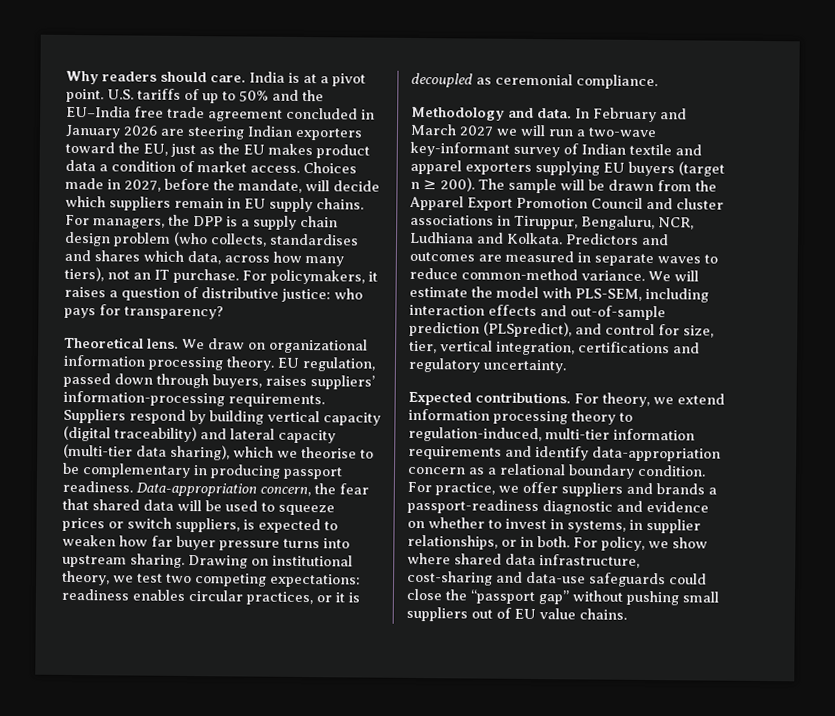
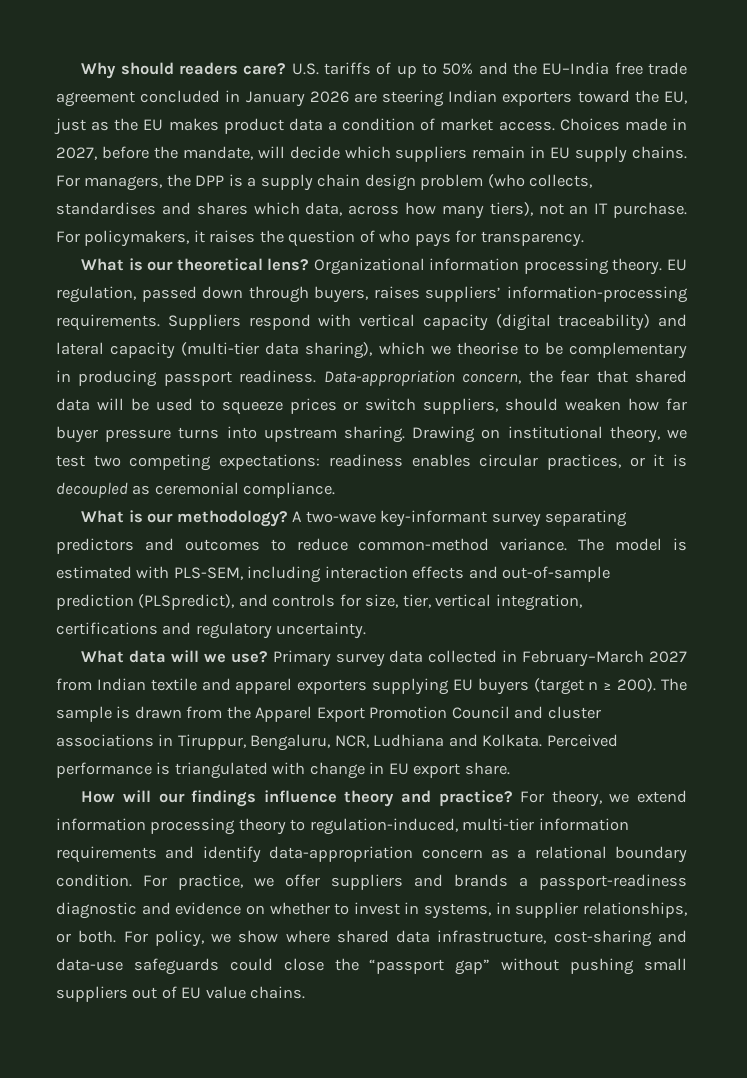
[102,71,366,87] [66,88,104,103] readers should care. India is at a pivot point. -> [120,62,287,75] should readers care?
[109,290,118,298] a -> [259,230,284,243] the
[201,287,331,303] distributive justice: -> (375, 236) none
[124,305,224,320] [64,336,368,354] transparency? // Theoretical lens. We draw on organizational -> [480,231,584,247] [81,258,425,275] transparency. // What is our theoretical lens? Organizational
[189,410,264,425] by building -> [318,314,352,327] with
[243,518,338,534] is expected to -> [505,398,559,411] should
[411,106,687,123] [410,123,657,138] [410,141,579,158] Methodology and data. In February and March 2027 we will run a two-wave key-informant survey of -> [81,510,627,527] [56,538,688,554] [56,566,611,583] [56,594,582,611] [56,622,367,639] [81,650,687,667] [56,678,92,691] What is our methodology? A two-wave key-informant survey separating predictors and outcomes to reduce common-method variance. The model is estimated with PLS-SEM, including interaction effects and out-of-sample prediction (PLSpredict), and controls for size, tier, vertical integration, certifications and regulatory uncertainty. // What data will we use? Primary survey data collected in February–March 2027 from
[560,179,605,191] will be -> [116,706,131,719] is
[565,233,669,246] [409,250,718,267] [409,267,699,282] [409,286,709,303] [409,304,666,321] [409,321,714,338] [409,340,700,356] [408,357,566,374] [408,391,571,406] Predictors and outcomes are measured in separate waves to reduce common-method variance. We will estimate the model with PLS-SEM, including interaction effects and out-of-sample prediction (PLSpredict), and control for size, tier, vertical integration, certifications and regulatory uncertainty. // Expected contributions. -> [546,734,618,747] [56,762,510,779] [81,790,513,807] Perceived performance is triangulated with change in EU export share. // How will our findings influence theory and practice?
[520,536,534,548] in -> (71, 938) none

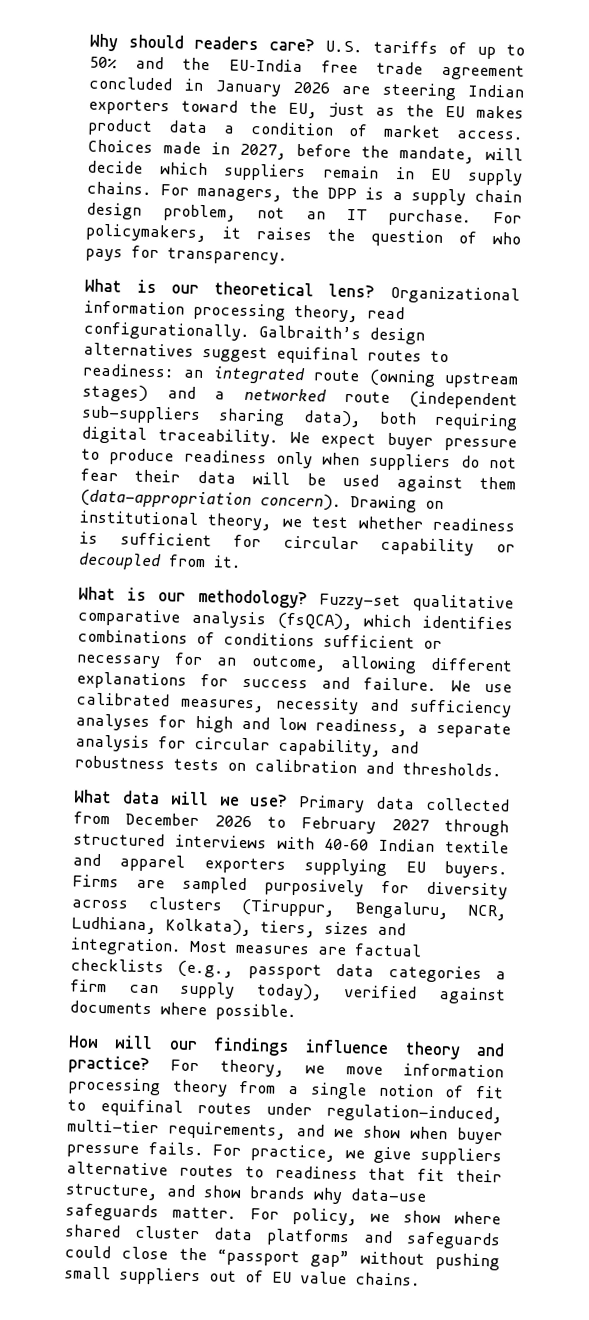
[420,174,593,190] [56,202,533,219] problem (who collects, standardises and shares which data, across how many tiers), -> [162,204,237,222] problem,
[612,258,687,275] [56,286,688,303] [56,314,687,331] [56,342,688,359] [56,370,687,387] [56,398,687,415] [56,426,406,443] theory. EU regulation, passed down through buyers, raises suppliers’ information-processing requirements. Suppliers respond with vertical capacity (digital traceability) and lateral capacity (multi-tier data sharing), which we theorise to be complementary in producing passport readiness. Data-appropriation concern, the fear that shared data will be used to squeeze prices or switch suppliers, should weaken how far buyer pressure turns into upstream sharing. -> [294,304,405,323] [83,321,425,345] [83,342,449,365] [82,363,518,389] [82,384,518,410] [81,405,518,431] [81,426,518,452] [81,448,517,472] [80,468,517,493] [80,489,342,511] theory, read configurationally. Galbraith’s design alternatives suggest equifinal routes to readiness: an integrated route (owning upstream stages) and a networked route (independent sub-suppliers sharing data), both requiring digital traceability. We expect buyer pressure to produce readiness only when suppliers do not fear their data will be used against them (data-appropriation concern).
[93,454,688,471] [56,482,336,498] [81,510,627,527] [56,538,688,554] [56,566,611,583] [56,594,582,611] [56,622,367,639] two competing expectations: readiness enables circular practices, or it is decoupled as ceremonial compliance. // What is our methodology? A two-wave key-informant survey separating predictors and outcomes to reduce common-method variance. The model is estimated with PLS-SEM, including interaction effects and out-of-sample prediction (PLSpredict), and controls for size, tier, vertical integration, certifications and regulatory uncertainty. -> [357,516,515,532] [79,531,515,556] [78,552,242,571] [78,586,514,613] [77,608,513,631] [77,629,442,650] [76,652,513,674] [76,671,512,693] [76,692,512,718] [75,713,511,739] [75,734,419,757] [74,755,502,777] whether readiness is sufficient for circular capability or decoupled from it. // What is our methodology? Fuzzy-set qualitative comparative analysis (fsQCA), which identifies combinations of conditions sufficient or necessary for an outcome, allowing different explanations for success and failure. We use calibrated measures, necessity and sufficiency analyses for high and low readiness, a separate analysis for circular capability, and robustness tests on calibration and thresholds.
[335,653,385,667] survey -> (366, 804) none
[502,650,687,667] [56,678,92,691] in February–March 2027 from -> [73,811,509,837] [73,832,370,851] from December 2026 to February 2027 through structured interviews with 40–60
[477,678,687,695] [56,706,601,722] [56,734,618,751] [56,762,510,779] buyers (target n ≥ 200). The sample is drawn from the Apparel Export Promotion Council and cluster associations in Tiruppur, Bengaluru, NCR, Ludhiana and Kolkata. Perceived performance is triangulated with change in EU export share. -> [444,861,508,879] [72,874,508,900] [71,897,507,921] [71,916,406,938] [70,937,422,957] [70,958,506,983] [70,979,506,1005] [69,1000,297,1022] buyers. Firms are sampled purposively for diversity across clusters (Tiruppur, Bengaluru, NCR, Ludhiana, Kolkata), tiers, sizes and integration. Most measures are factual checklists (e.g., passport data categories a firm can supply today), verified against documents where possible.
[637,790,687,803] extend -> [345,1066,383,1075] move
[290,818,629,835] [56,846,687,863] [56,874,687,890] [56,902,687,919] [56,930,117,943] to regulation-induced, multi-tier information requirements and identify data-appropriation concern as a relational boundary condition. For practice, we offer suppliers and brands a passport-readiness diagnostic and evidence on whether to invest in systems, in supplier relationships, or both. -> [238,1080,505,1100] [67,1099,503,1124] [67,1119,503,1145] [66,1142,503,1166] [66,1161,502,1183] [65,1183,427,1205] [65,1203,237,1222] from a single notion of fit to equifinal routes under regulation-induced, multi-tier requirements, and we show when buyer pressure fails. For practice, we give suppliers alternative routes to readiness that fit their structure, and show brands why data-use safeguards matter.
[396,930,687,947] [56,958,123,971] data infrastructure, cost-sharing and data-use -> [134,1225,393,1247] cluster data platforms and

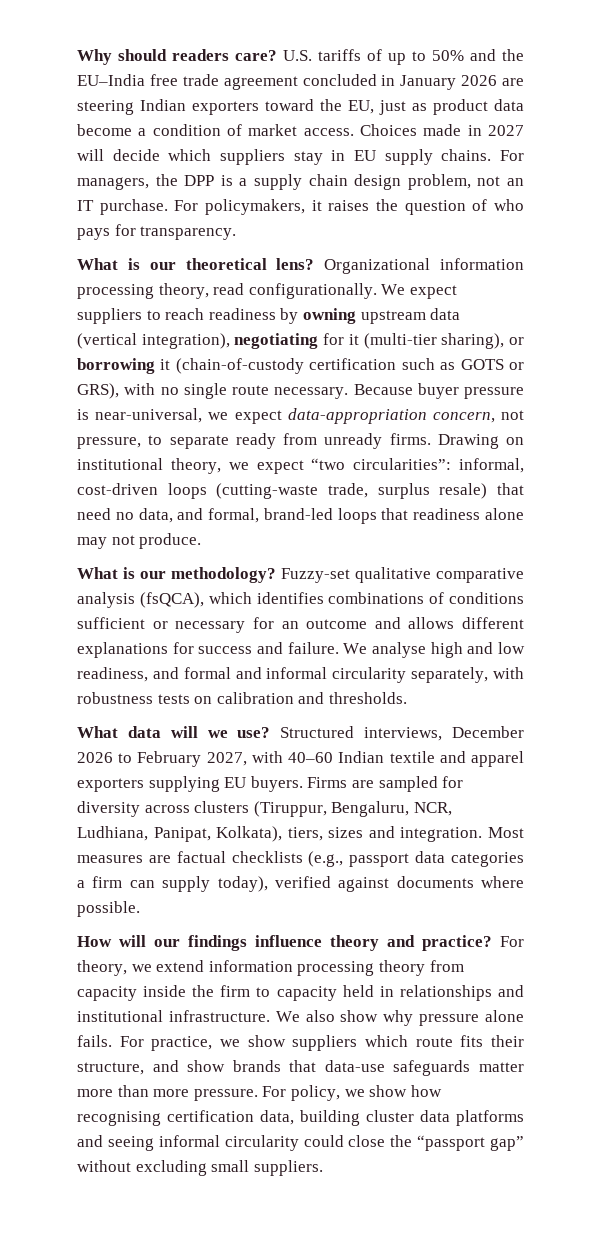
[406,104,524,119] the EU makes -> (427, 107) none
(208, 127) none -> [77,124,132,136] become
[239,143,476,164] 2027, before the mandate, -> [488,125,524,136] 2027
[323,165,379,179] remain -> [293,151,323,165] stay
[258,325,425,345] [83,342,449,365] [82,363,518,389] [82,384,518,410] [81,405,518,431] [81,426,518,452] [81,448,517,472] [80,468,517,493] [80,489,342,511] Galbraith’s design alternatives suggest equifinal routes to readiness: an integrated route (owning upstream stages) and a networked route (independent sub-suppliers sharing data), both requiring digital traceability. We expect buyer pressure to produce readiness only when suppliers do not fear their data will be used against them (data-appropriation concern). -> [381,284,457,299] [77,308,461,324] [77,333,524,349] [77,358,524,374] [77,383,524,399] [77,408,524,424] [77,433,431,449] We expect suppliers to reach readiness by owning upstream data (vertical integration), negotiating for it (multi-tier sharing), or borrowing it (chain-of-custody certification such as GOTS or GRS), with no single route necessary. Because buyer pressure is near-universal, we expect data-appropriation concern, not pressure, to separate ready from unready firms.
[311,516,515,532] [79,531,515,556] [78,552,242,571] test whether readiness is sufficient for circular capability or decoupled from it. -> [256,458,524,474] [77,483,524,499] [77,508,524,524] [77,533,202,549] expect “two circularities”: informal, cost-driven loops (cutting-waste trade, surplus resale) that need no data, and formal, brand-led loops that readiness alone may not produce.
[250,655,417,674] outcome, allowing -> [306,617,455,629] outcome and allows
[483,683,512,693] [76,692,512,718] [75,713,511,739] [75,734,419,757] use calibrated measures, necessity and sufficiency analyses for high and low readiness, a separate analysis for circular capability, and -> [372,642,525,658] [77,667,524,683] analyse high and low readiness, and formal and informal circularity separately, with
[298,795,510,813] [73,811,509,837] [73,832,267,849] Primary data collected from December 2026 to February 2027 through structured interviews -> [280,726,524,741] [77,751,247,767] Structured interviews, December 2026 to February 2027,
[264,878,364,897] purposively -> (438, 784) none
(157, 925) none -> [153,827,211,842] Panipat,
[345,1066,383,1075] move -> [156,960,205,972] extend
[287,1082,505,1100] [67,1099,503,1124] [67,1119,503,1145] [66,1142,503,1166] [66,1161,446,1182] a single notion of fit to equifinal routes under regulation-induced, multi-tier requirements, and we show when buyer pressure fails. For practice, we give suppliers alternative routes to readiness that fit -> [77,985,524,1001] [77,1010,524,1026] [77,1035,484,1051] capacity inside the firm to capacity held in relationships and institutional infrastructure. We also show why pressure alone fails. For practice, we show suppliers which route fits
[313,1187,343,1205] why -> [289,1060,317,1072] that
[171,1206,501,1226] [64,1224,121,1238] matter. For policy, we show where shared -> [479,1062,524,1072] [77,1085,442,1101] [77,1110,360,1126] matter more than more pressure. For policy, we show how recognising certification data, building
[406,1231,501,1250] safeguards -> [107,1135,299,1151] seeing informal circularity
[435,1253,500,1271] [64,1266,421,1286] pushing small suppliers out of EU value chains. -> [135,1160,323,1176] excluding small suppliers.

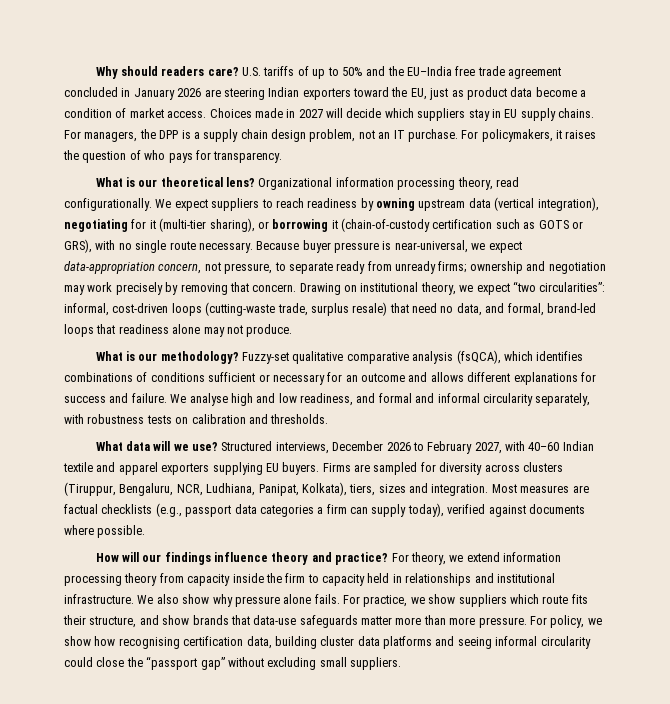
[389,433,431,445] firms. -> [438,261,606,274] [64,282,297,295] firms; ownership and negotiation may work precisely by removing that concern.

